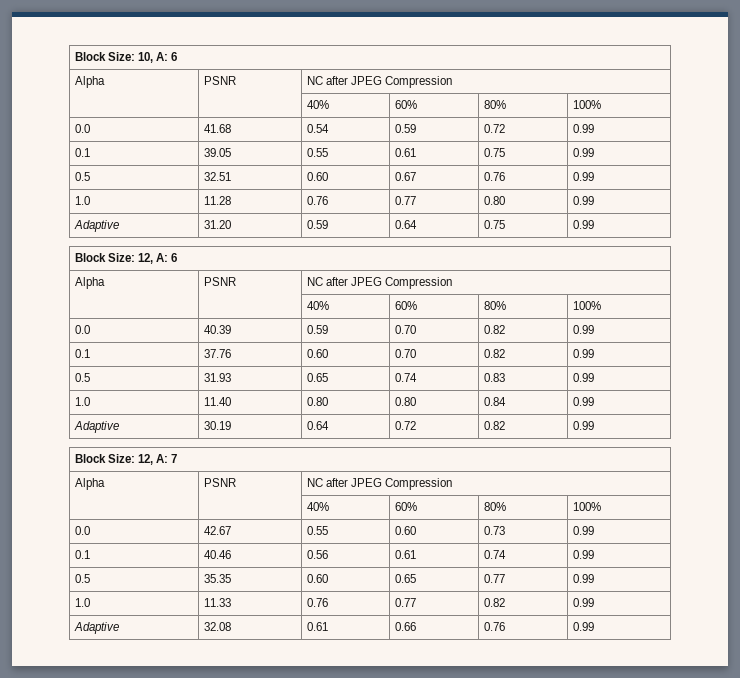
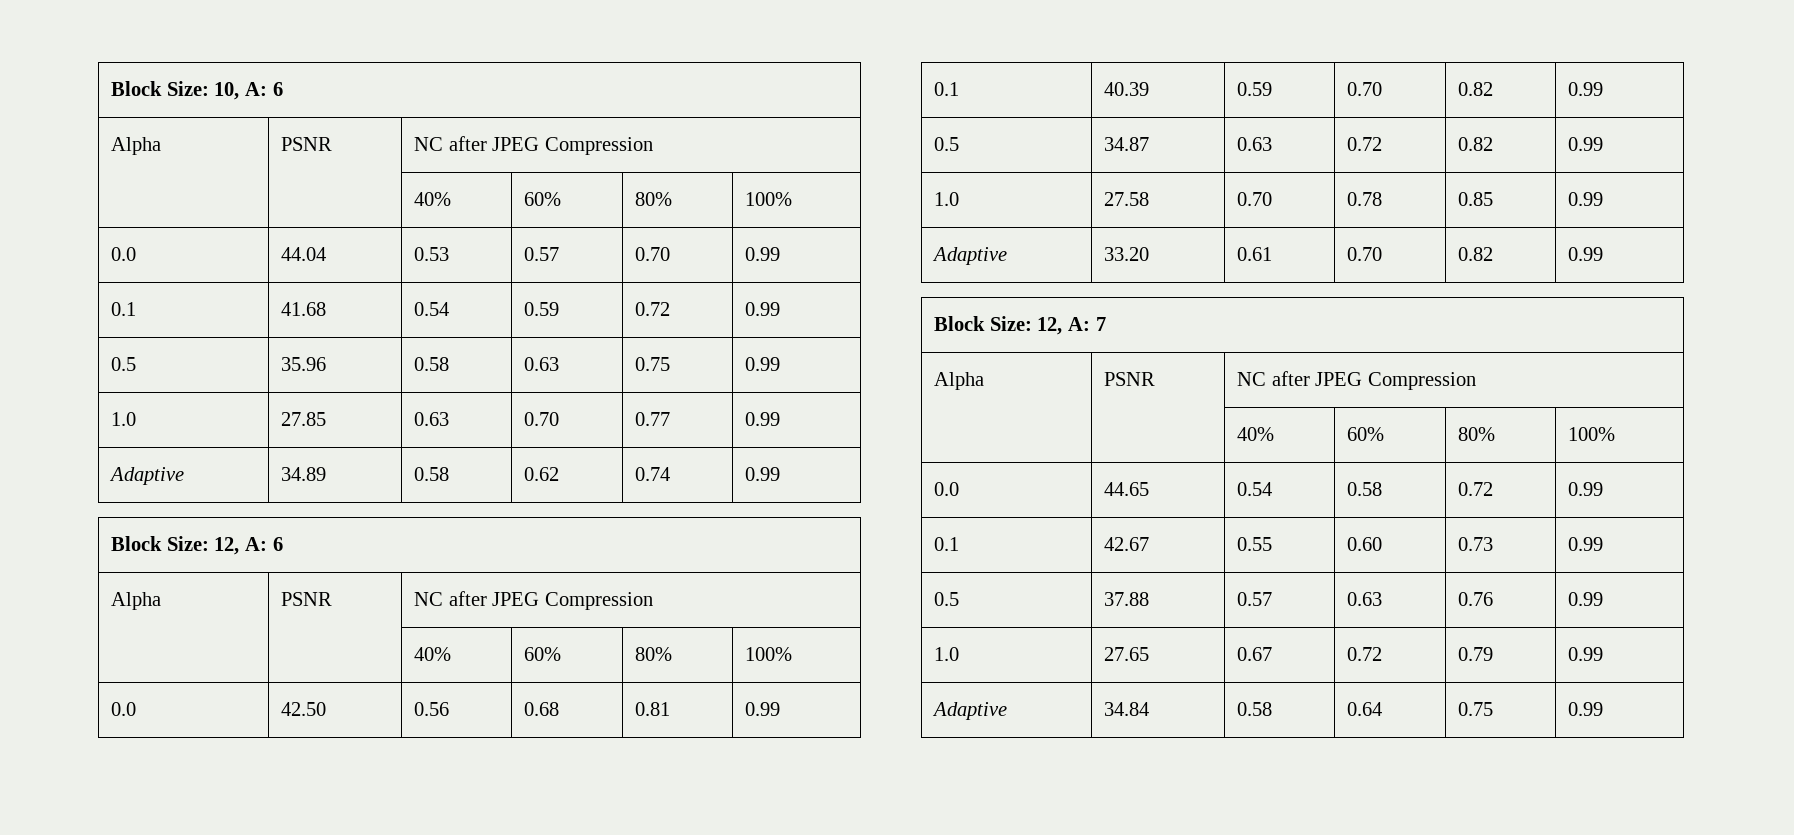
(90, 128) none -> [281,247,327,261] [414,247,450,261] [524,247,560,261] [635,247,671,261] [745,247,781,261] [111,302,137,316] | 44.04 | 0.53 | 0.57 | 0.70 | 0.99 // 0.1
[74,148,90,157] [203,148,231,157] [306,148,328,157] [394,148,416,157] [483,148,505,157] [572,148,594,157] [74,172,90,181] [203,172,231,181] [306,172,328,181] [394,172,416,181] [483,172,505,181] [572,172,594,181] [74,196,90,205] [203,196,231,205] [306,196,328,205] [394,196,416,205] [483,196,505,205] [572,196,594,205] [73,220,119,232] [203,220,231,229] [306,220,328,229] [394,220,417,229] [483,220,505,229] 0.1 | 39.05 | 0.55 | 0.61 | 0.75 | 0.99 // 0.5 | 32.51 | 0.60 | 0.67 | 0.76 | 0.99 // 1.0 | 11.28 | 0.76 | 0.77 | 0.80 | 0.99 // Adaptive | 31.20 | 0.59 | 0.64 | 0.75 -> [111,357,137,371] [281,357,327,371] [414,357,450,371] [524,357,560,371] [635,357,671,371] [745,357,781,371] [111,412,137,426] [281,412,327,426] [414,412,450,426] [524,412,560,426] [635,412,671,426] [745,412,781,426] [109,467,185,485] [281,467,327,481] [414,467,450,481] [524,467,560,481] [635,467,671,481] 0.5 | 35.96 | 0.58 | 0.63 | 0.75 | 0.99 // 1.0 | 27.85 | 0.63 | 0.70 | 0.77 | 0.99 // Adaptive | 34.89 | 0.58 | 0.62 | 0.74
(90, 329) none -> [281,702,327,716] [414,702,450,716] [524,702,560,716] [635,702,671,716] [745,702,781,716] [934,82,960,96] | 42.50 | 0.56 | 0.68 | 0.81 | 0.99 // 0.1
[74,349,90,358] [203,349,231,358] [306,349,328,358] [394,349,416,358] [483,349,505,358] [572,349,594,358] [74,373,90,382] [203,373,231,382] [306,373,328,382] [394,373,417,382] [483,373,505,382] [572,373,594,382] [74,397,90,406] [203,397,231,406] [306,397,328,406] [394,397,416,406] [483,397,506,406] [572,397,594,406] [73,421,119,433] [203,421,231,430] [306,421,329,430] [394,421,416,430] 0.1 | 37.76 | 0.60 | 0.70 | 0.82 | 0.99 // 0.5 | 31.93 | 0.65 | 0.74 | 0.83 | 0.99 // 1.0 | 11.40 | 0.80 | 0.80 | 0.84 | 0.99 // Adaptive | 30.19 | 0.64 | 0.72 -> [934,137,960,151] [1104,137,1150,151] [1237,137,1273,151] [1347,137,1383,151] [1458,137,1494,151] [1568,137,1604,151] [934,192,960,206] [1104,192,1150,206] [1237,192,1273,206] [1347,192,1383,206] [1458,192,1494,206] [1568,192,1604,206] [932,247,1008,265] [1104,247,1150,261] [1237,247,1273,261] [1347,247,1383,261] 0.5 | 34.87 | 0.63 | 0.72 | 0.82 | 0.99 // 1.0 | 27.58 | 0.70 | 0.78 | 0.85 | 0.99 // Adaptive | 33.20 | 0.61 | 0.70
(90, 530) none -> [1104,482,1150,496] [1237,482,1273,496] [1347,482,1383,496] [1458,482,1494,496] [1568,482,1604,496] [934,537,960,551] | 44.65 | 0.54 | 0.58 | 0.72 | 0.99 // 0.1
[74,550,90,559] [203,550,231,559] [306,550,328,559] [394,550,416,559] [483,550,506,559] [572,550,594,559] [74,574,90,583] [203,574,231,583] [306,574,328,583] [394,574,416,583] [483,574,505,583] [572,574,594,583] [74,598,90,607] [203,598,231,607] [306,598,328,607] [394,598,416,607] [483,598,505,607] [572,598,594,607] [73,622,119,634] [203,622,231,631] [306,622,328,631] [394,622,416,631] [483,622,505,631] 0.1 | 40.46 | 0.56 | 0.61 | 0.74 | 0.99 // 0.5 | 35.35 | 0.60 | 0.65 | 0.77 | 0.99 // 1.0 | 11.33 | 0.76 | 0.77 | 0.82 | 0.99 // Adaptive | 32.08 | 0.61 | 0.66 | 0.76 -> [934,592,960,606] [1104,592,1150,606] [1237,592,1273,606] [1347,592,1383,606] [1458,592,1494,606] [1568,592,1604,606] [934,647,960,661] [1104,647,1150,661] [1237,647,1273,661] [1347,647,1383,661] [1458,647,1494,661] [1568,647,1604,661] [932,702,1008,720] [1104,702,1150,716] [1237,702,1273,716] [1347,702,1383,716] [1458,702,1494,716] 0.5 | 37.88 | 0.57 | 0.63 | 0.76 | 0.99 // 1.0 | 27.65 | 0.67 | 0.72 | 0.79 | 0.99 // Adaptive | 34.84 | 0.58 | 0.64 | 0.75

